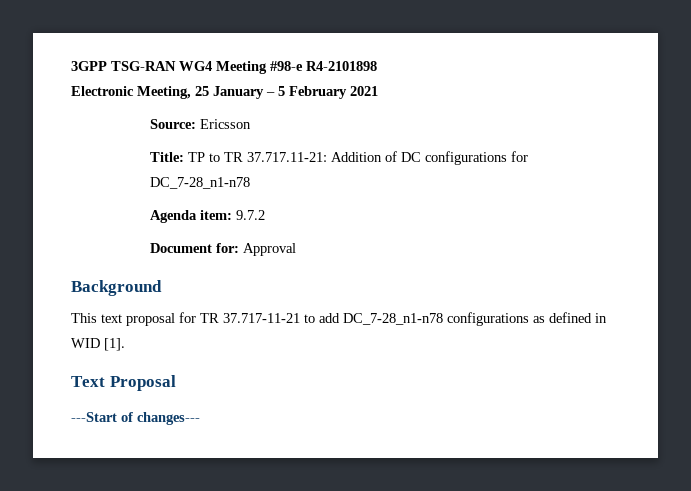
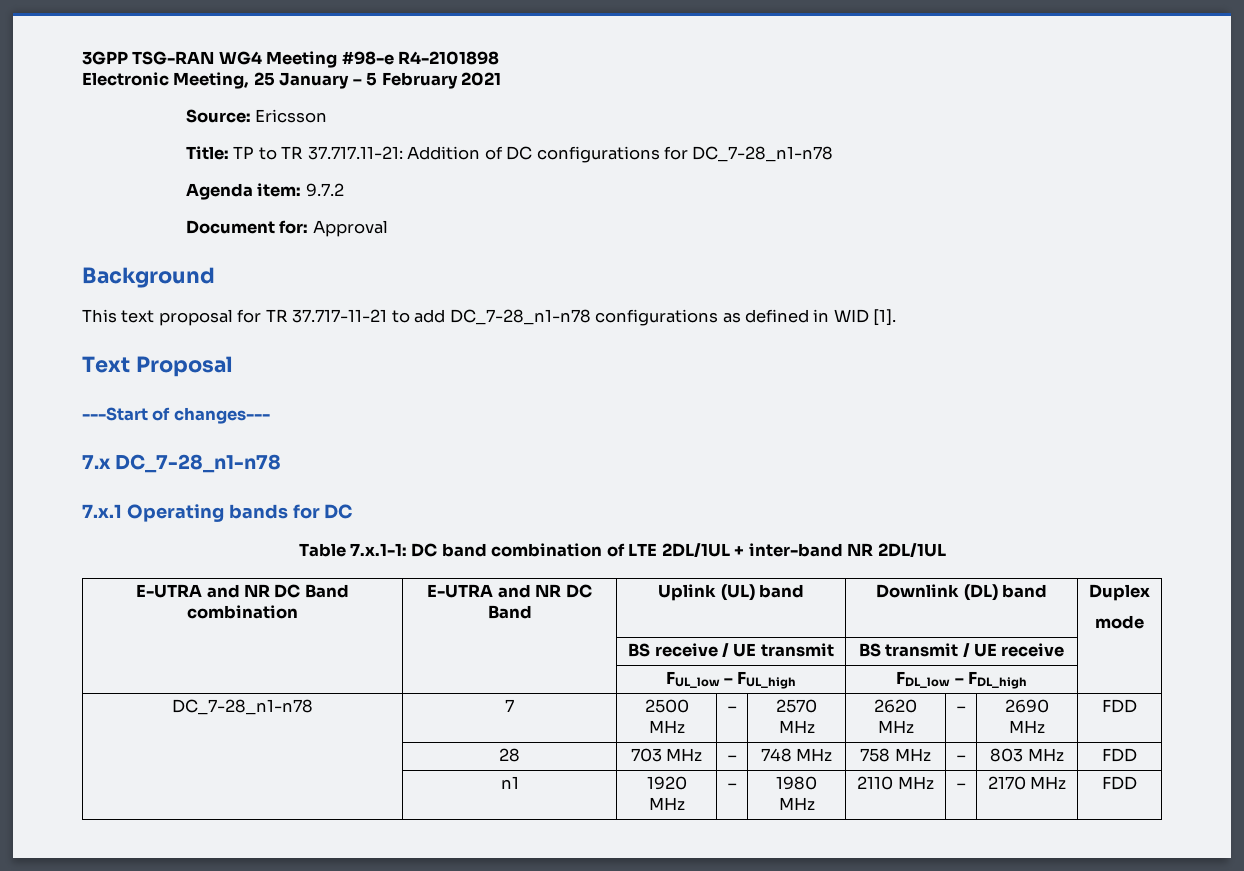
(200, 418) none -> [82,454,282,473] [82,504,353,522] [298,543,946,557] [136,584,349,598] [187,605,298,619] [427,584,592,598] [487,605,532,619] [658,584,804,601] [876,584,1047,601] [1089,584,1150,601] [1095,615,1144,629] [628,643,834,657] [858,643,1065,657] [665,671,797,689] [896,671,1027,689] [172,699,313,715] [505,699,514,712] [644,699,689,713] [648,720,685,733] [728,706,737,712] [776,699,817,713] [778,720,815,733] [874,699,917,713] [877,720,914,733] [957,706,966,712] [1005,699,1049,713] [1009,720,1045,733] [1102,699,1137,713] [499,748,520,762] [630,748,703,762] [728,755,737,761] [760,748,833,762] [860,748,931,762] [957,755,966,761] [990,748,1064,762] [1102,748,1137,762] [500,776,519,789] [646,776,687,790] [648,797,685,810] [728,783,737,789] [776,776,817,790] [778,797,815,810] [857,776,934,790] [957,783,966,789] [987,776,1067,790] [1102,776,1137,790] // 7.x DC_7-28_n1-n78 // 7.x.1 Operating bands for DC // Table 7.x.1-1: DC band combination of LTE 2DL/1UL + inter-band NR 2DL/1UL // E-UTRA and NR DC Band combination | E-UTRA and NR DC Band | Uplink (UL) band | Downlink (DL) band | Duplex // mode // | | BS receive / UE transmit | BS transmit / UE receive | // | | FUL_low – FUL_high | FDL_low – FDL_high | // DC_7-28_n1-n78 | 7 | 2500 MHz | – | 2570 MHz | 2620 MHz | – | 2690 MHz | FDD // | 28 | 703 MHz | – | 748 MHz | 758 MHz | – | 803 MHz | FDD // | n1 | 1920 MHz | – | 1980 MHz | 2110 MHz | – | 2170 MHz | FDD

